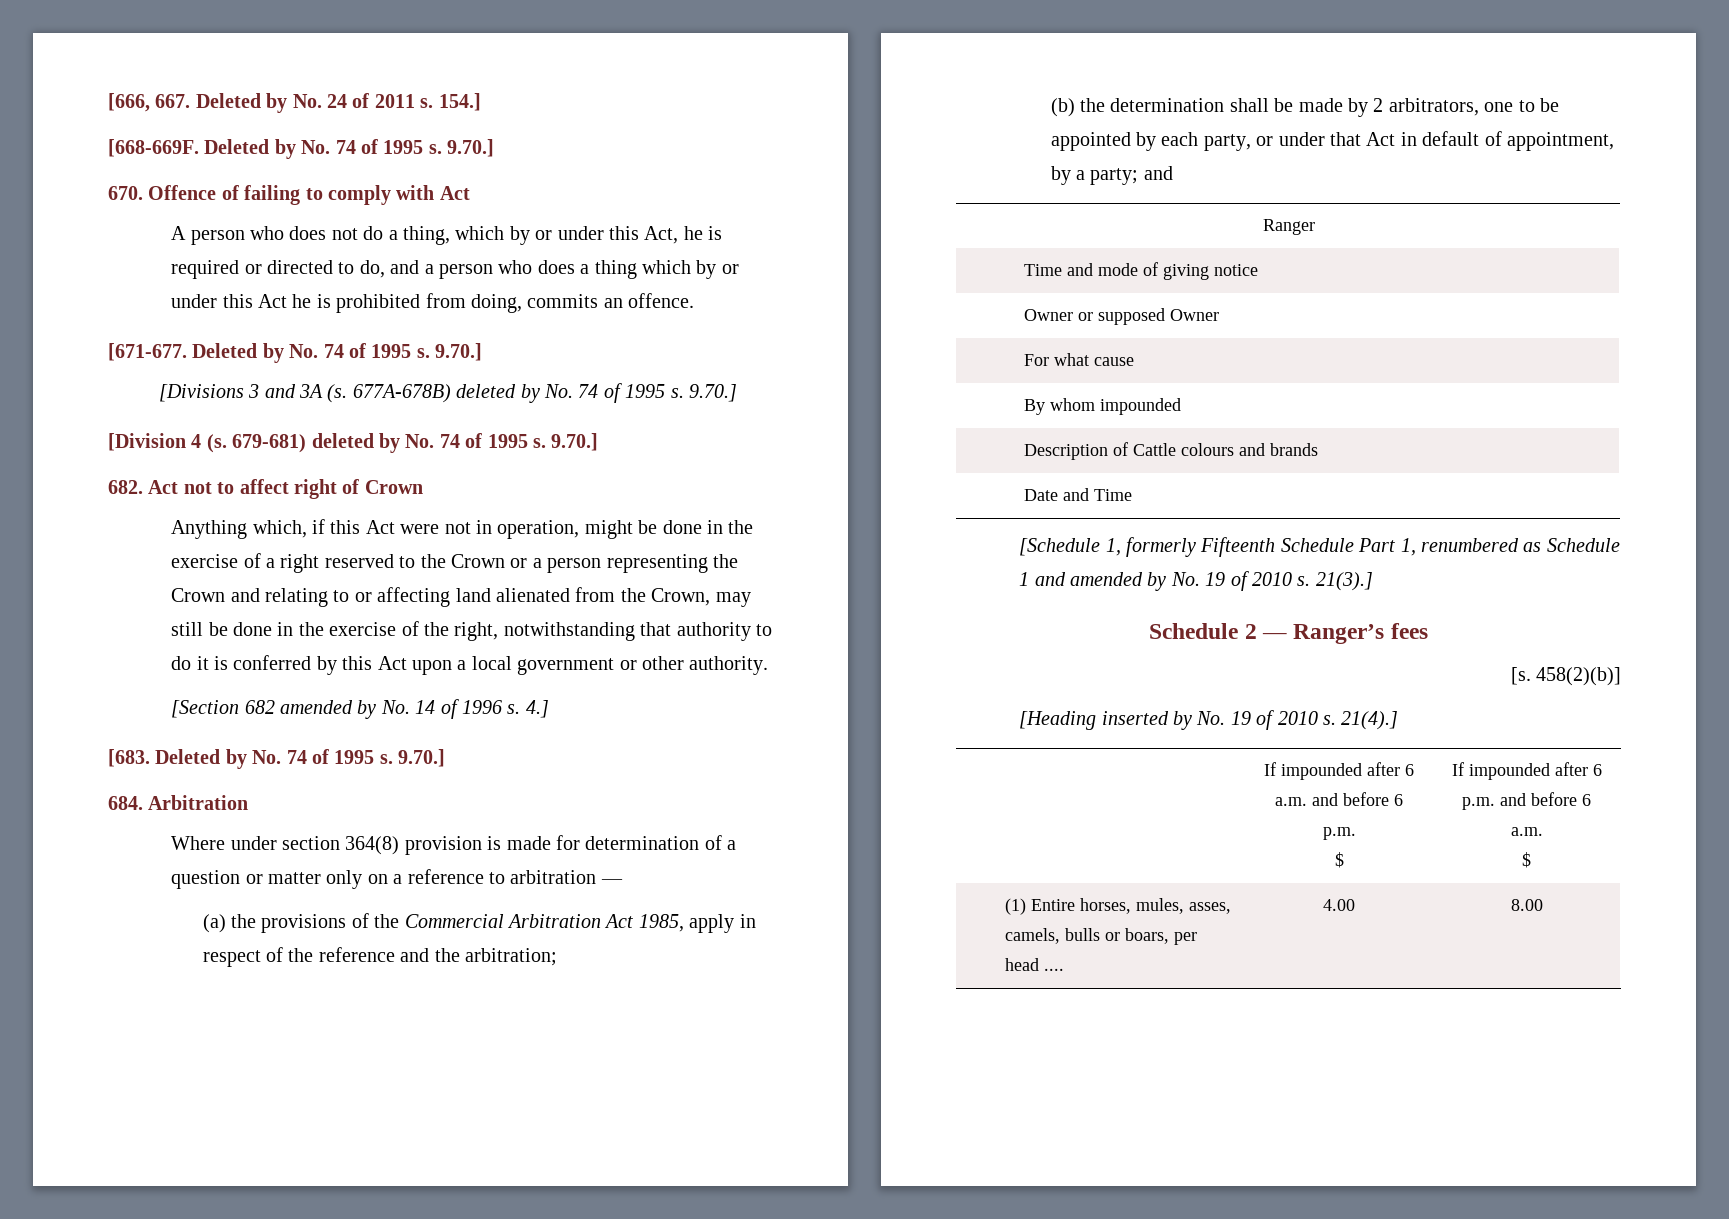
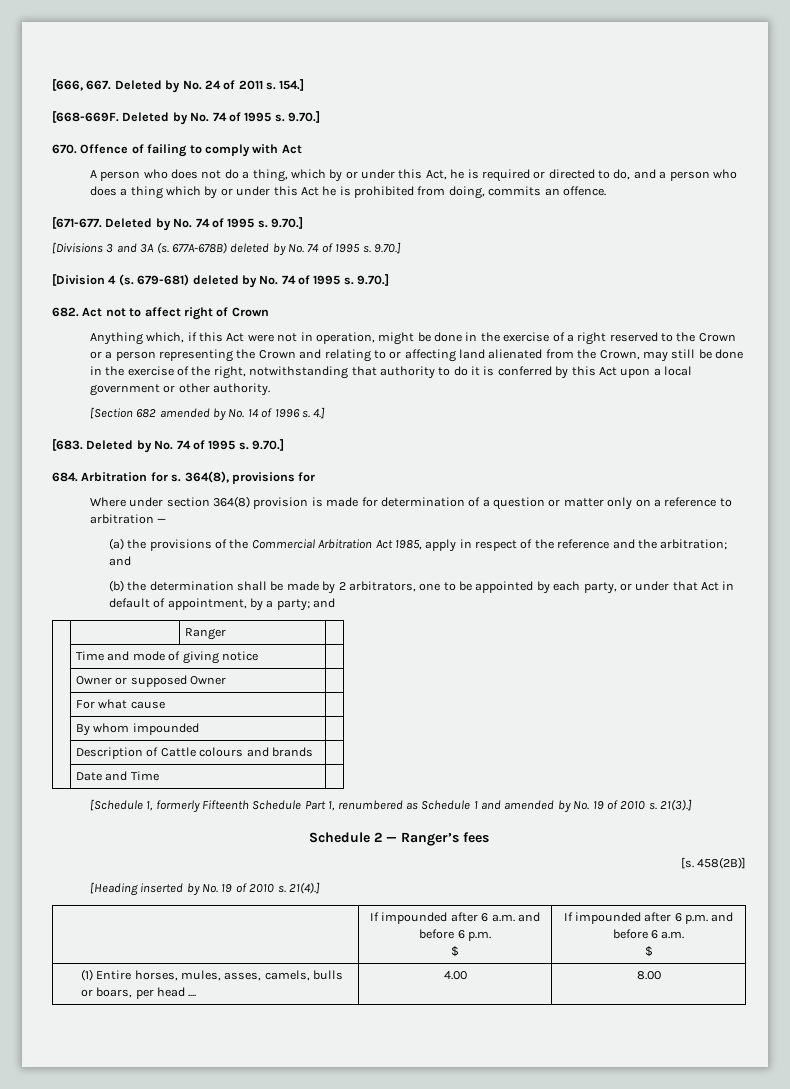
(249, 802) none -> [150,471,316,484] for s. 364(8), provisions for
(558, 957) none -> [108,556,131,566] and
[1536,667,1621,686] 458(2)(b)] -> [697,857,746,869] 458(2B)]

